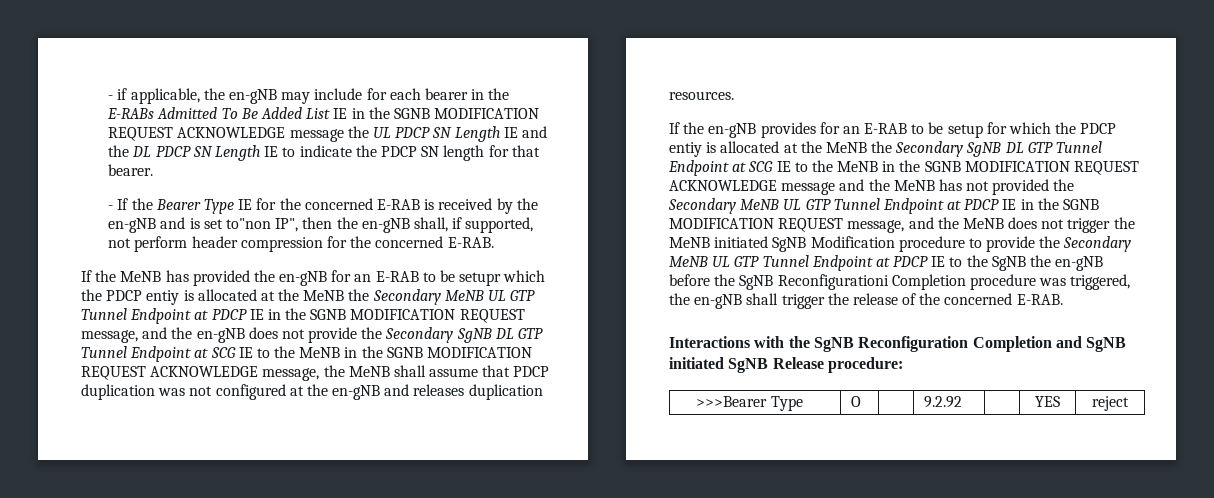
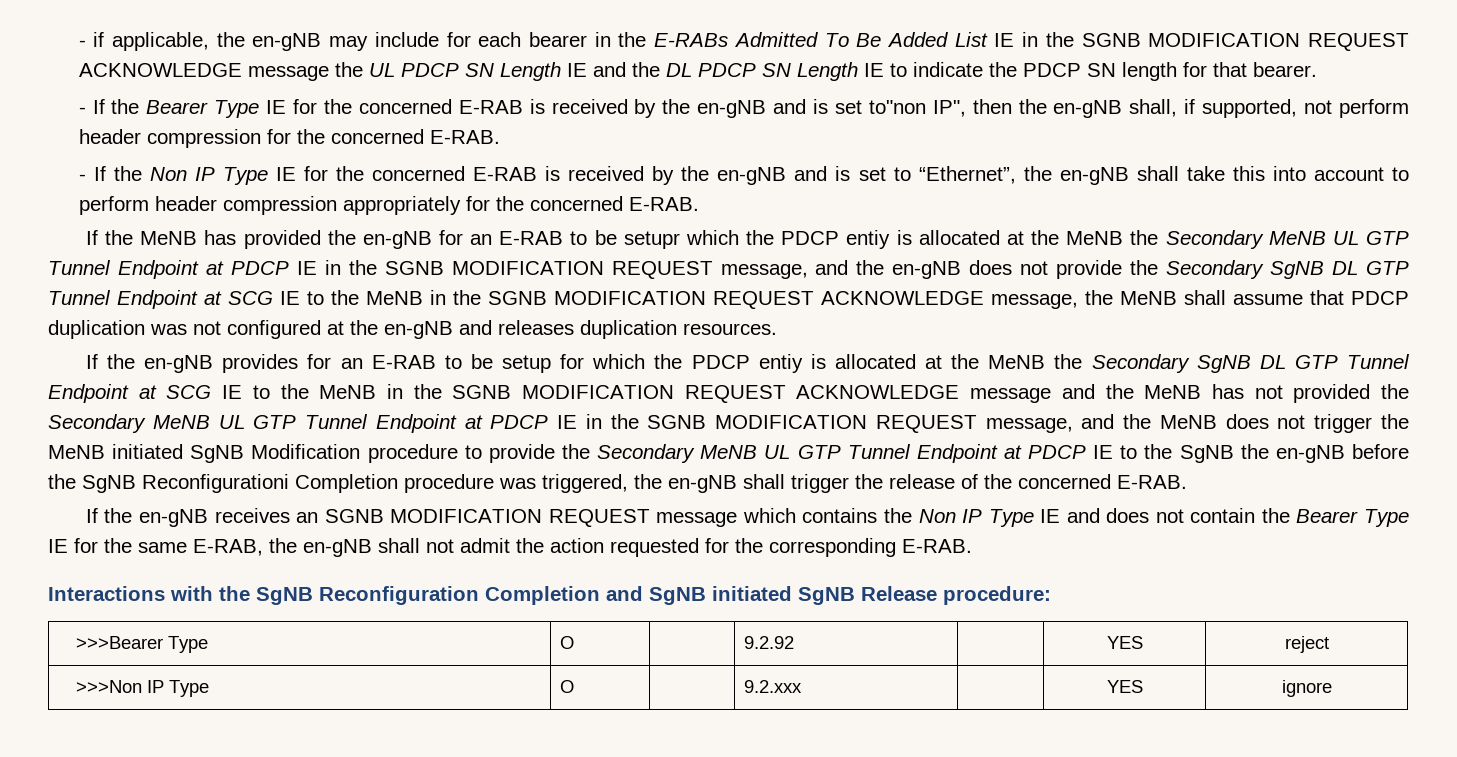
(494, 242) none -> [78,166,1409,185] [78,196,699,215] // - If the Non IP Type IE for the concerned E-RAB is received by the en-gNB and is set to “Ethernet”, the en-gNB shall take this into account to perform header compression appropriately for the concerned E-RAB.
(1063, 299) none -> [85,508,1409,527] [48,538,972,557] // If the en-gNB receives an SGNB MODIFICATION REQUEST message which contains the Non IP Type IE and does not contain the Bearer Type IE for the same E-RAB, the en-gNB shall not admit the action requested for the corresponding E-RAB.
(1129, 403) none -> [76,680,210,697] [559,680,574,693] [743,680,802,693] [1106,680,1143,693] [1281,680,1332,697] // >>>Non IP Type | O | | 9.2.xxx | | YES | ignore

